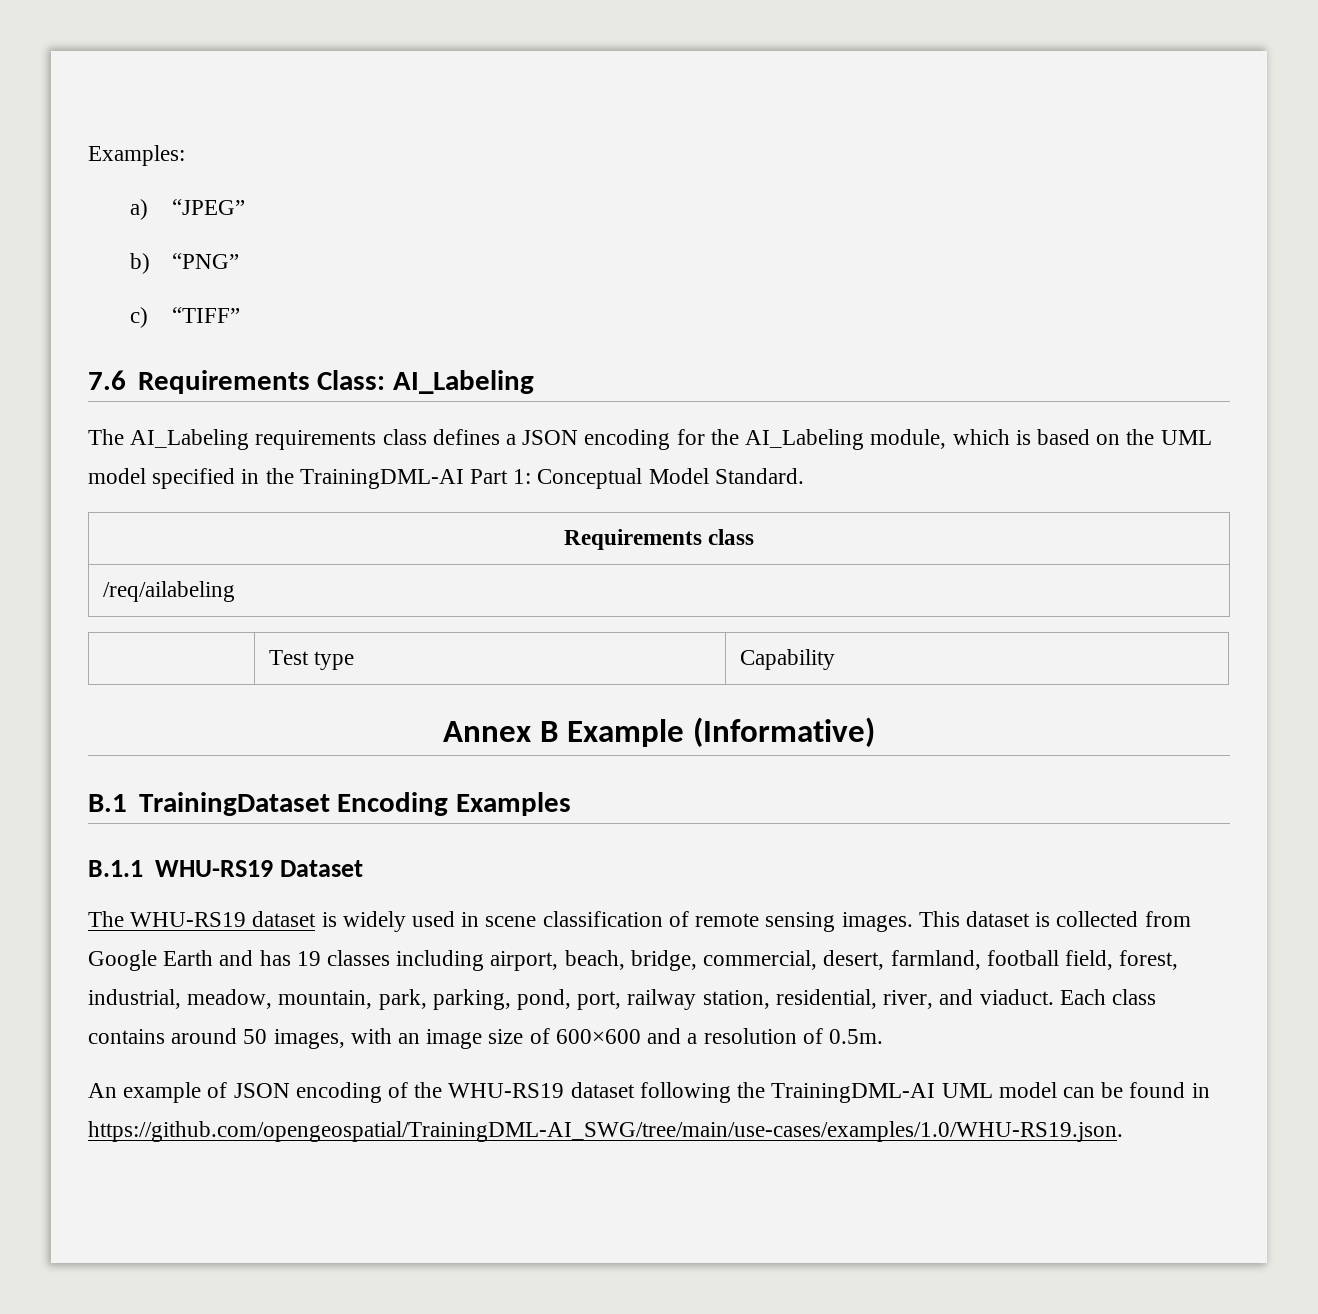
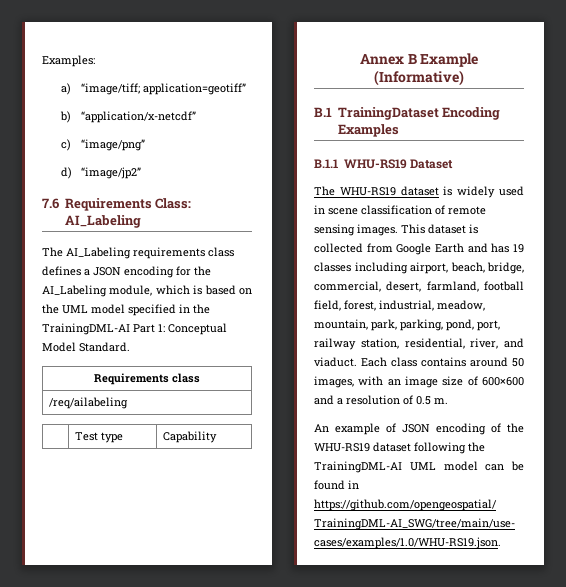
[172,199,246,215] “JPEG” -> [80,83,246,95] “image/tiff; application=geotiff”
[172,253,240,269] “PNG” -> [80,111,196,123] “application/x-netcdf”
[172,307,241,323] “TIFF” -> [80,139,145,151] [61,167,141,179] “image/png” // d) “image/jp2”
[828,1029,883,1044] 0.5m. -> [416,396,448,405] 0.5 m.

